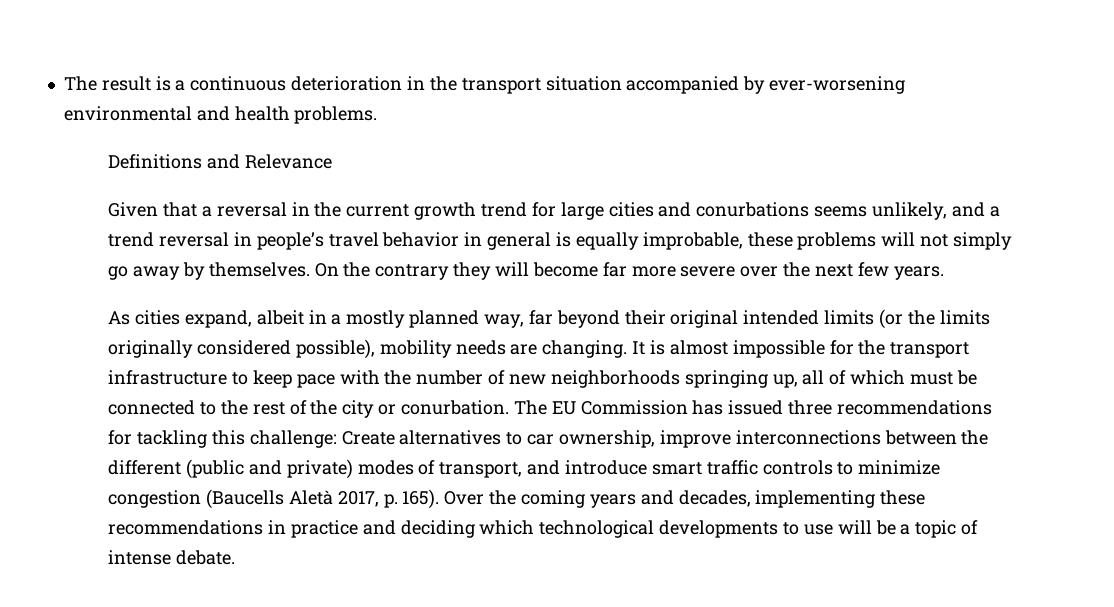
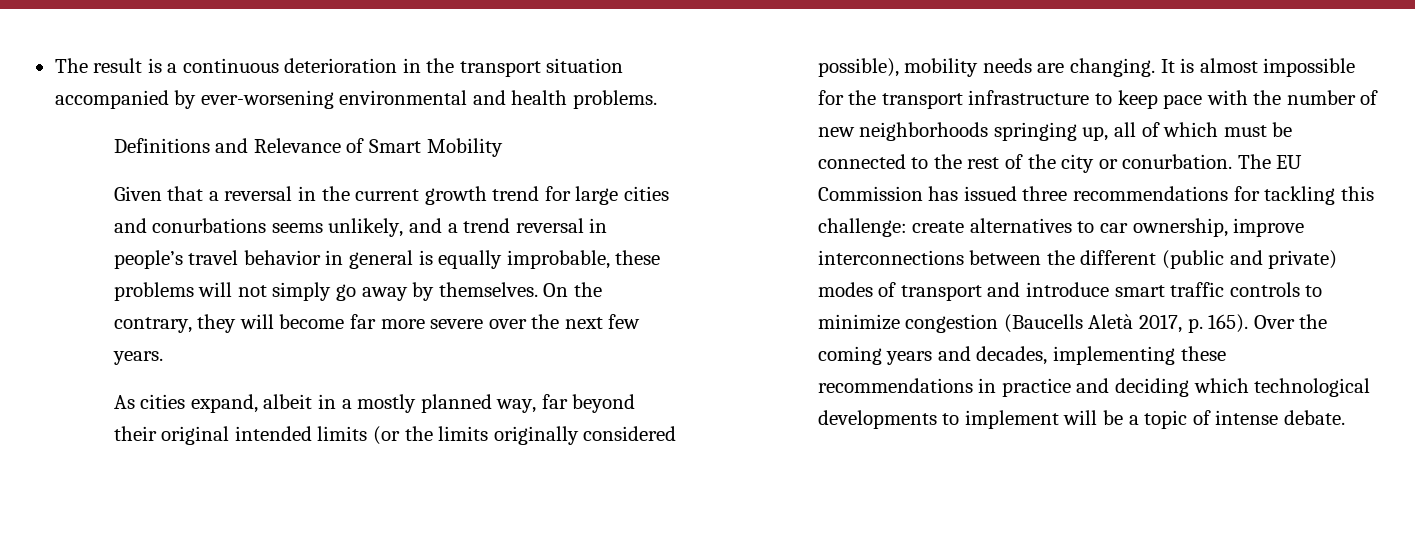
(332, 161) none -> [346,138,503,157] of Smart Mobility
[375,264,450,280] contrary -> [113,317,192,333] contrary,
[341,431,395,445] Create -> [912,221,965,233] create
[439,462,523,478] transport, -> [900,285,982,301] transport
[803,524,833,535] use -> [964,410,1059,429] implement

